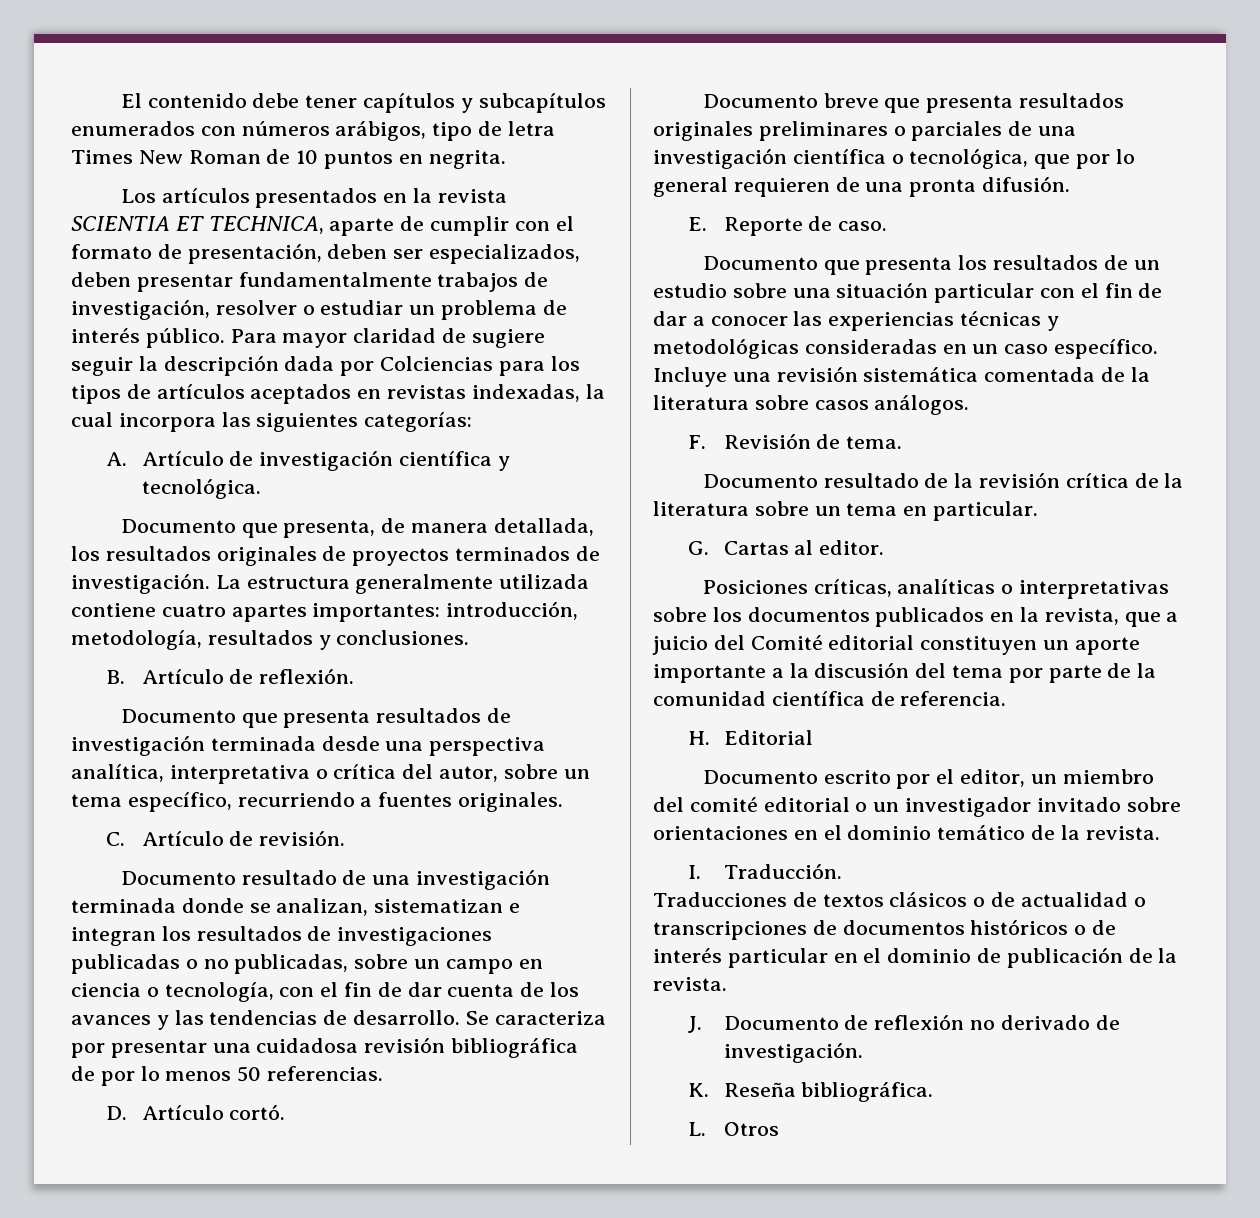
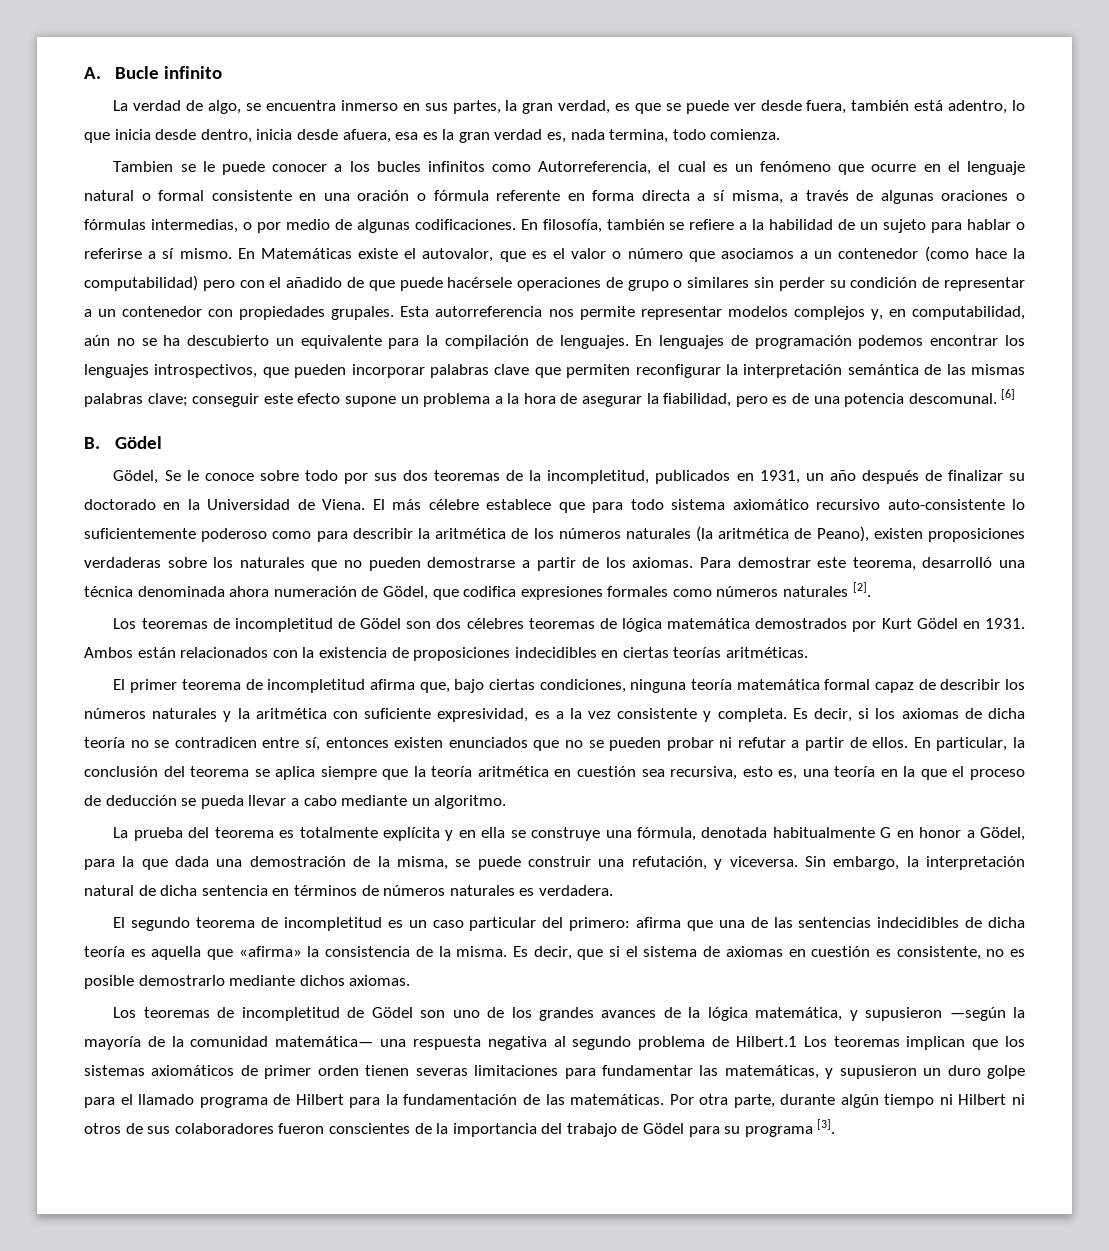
[120,93,606,113] [71,121,555,141] [71,149,506,169] [120,188,507,208] [71,216,574,236] [71,243,581,264] [71,272,549,292] [71,299,567,320] [71,328,545,348] [71,355,580,376] [71,384,605,404] [71,412,473,432] [106,450,510,471] [141,478,261,499] [120,518,594,538] [71,546,600,566] [71,573,590,594] [71,601,579,622] [71,630,470,650] [106,668,355,684] [120,708,512,728] [71,735,546,756] [71,764,590,784] [71,792,564,812] [106,830,346,846] [120,869,551,890] [71,898,521,916] [71,926,493,946] [71,954,543,974] [71,982,580,1002] [71,1010,606,1030] [71,1037,579,1058] [71,1066,384,1086] [106,1104,286,1120] [702,93,1125,113] [653,121,1077,141] [653,148,1135,169] [653,176,1071,197] [688,216,888,236] [702,255,1160,275] [653,282,1163,303] [653,311,1059,331] [653,338,1159,359] [653,366,1150,387] [653,395,970,415] [688,433,903,449] [702,472,1184,488] [653,501,1039,521] [688,540,885,555] [702,579,1170,599] [653,607,1179,627] [652,635,1140,655] [653,662,1157,683] [653,691,1007,706] [688,730,813,745] [702,769,1154,789] [653,797,1181,817] [653,825,1160,840] [688,863,842,879] [653,892,1146,907] [653,919,1117,940] [653,947,1178,968] [653,977,727,991] [688,1014,1120,1033] [723,1042,863,1063] [688,1082,934,1102] [688,1122,779,1136] El contenido debe tener capítulos y subcapítulos enumerados con números arábigos, tipo de letra Times New Roman de 10 puntos en negrita. // Los artículos presentados en la revista SCIENTIA ET TECHNICA, aparte de cumplir con el formato de presentación, deben ser especializados, deben presentar fundamentalmente trabajos de investigación, resolver o estudiar un problema de interés público. Para mayor claridad de sugiere seguir la descripción dada por Colciencias para los tipos de artículos aceptados en revistas indexadas, la cual incorpora las siguientes categorías: // A. Artículo de investigación científica y tecnológica. // Documento que presenta, de manera detallada, los resultados originales de proyectos terminados de investigación. La estructura generalmente utilizada contiene cuatro apartes importantes: introducción, metodología, resultados y conclusiones. // B. Artículo de reflexión. // Documento que presenta resultados de investigación terminada desde una perspectiva analítica, interpretativa o crítica del autor, sobre un tema específico, recurriendo a fuentes originales. // C. Artículo de revisión. // Documento resultado de una investigación terminada donde se analizan, sistematizan e integran los resultados de investigaciones publicadas o no publicadas, sobre un campo en ciencia o tecnología, con el fin de dar cuenta de los avances y las tendencias de desarrollo. Se caracteriza por presentar una cuidadosa revisión bibliográfica de por lo menos 50 referencias. // D. Artículo cortó. // Documento breve que presenta resultados originales preliminares o parciales de una investigación científica o tecnológica, que por lo general requieren de una pronta difusión. // E. Reporte de caso. // Documento que presenta los resultados de un estudio sobre una situación particular con el fin de dar a conocer las experiencias técnicas y metodológicas consideradas en un caso específico. Incluye una revisión sistemática comentada de la literatura sobre casos análogos. // F. Revisión de tema. // Documento resultado de la revisión crítica de la literatura sobre un tema en particular. // G. Cartas al editor. // Posiciones críticas, analíticas o interpretativas sobre los documentos publicados en la revista, que a juicio del Comité editorial constituyen un aporte importante a la discusión del tema por parte de la comunidad científica de referencia. // H. Editorial // Documento escrito por el editor, un miembro del comité editorial o un investigador invitado sobre orientaciones en el dominio temático de la revista. // I. Traducción. // Traducciones de textos clásicos o de actualidad o transcripciones de documentos históricos o de interés particular en el dominio de publicación de la revista. // J. Documento de reflexión no derivado de investigación. // K. Reseña bibliográfica. // L. Otros -> [84,66,222,79] [113,100,1026,114] [84,129,781,143] [113,161,1025,175] [84,190,1025,204] [84,219,1026,233] [84,246,1025,262] [84,275,1025,291] [84,306,1026,320] [84,335,1026,349] [84,364,1025,378] [84,389,1016,407] [84,436,162,449] [113,470,1025,484] [84,499,1025,513] [84,526,1025,542] [84,557,1025,571] [84,582,871,600] [113,618,1026,632] [84,647,809,661] [113,679,1025,693] [84,708,1025,722] [84,737,1026,751] [84,766,1025,780] [84,795,507,809] [113,827,1025,841] [84,856,1025,870] [84,885,613,896] [113,917,1025,931] [84,946,1025,960] [84,975,411,989] [113,1007,1025,1021] [84,1036,1026,1050] [84,1065,1025,1079] [84,1094,1025,1108] [84,1119,836,1137] A. Bucle infinito // La verdad de algo, se encuentra inmerso en sus partes, la gran verdad, es que se puede ver desde fuera, también está adentro, lo que inicia desde dentro, inicia desde afuera, esa es la gran verdad es, nada termina, todo comienza. // Tambien se le puede conocer a los bucles infinitos como Autorreferencia, el cual es un fenómeno que ocurre en el lenguaje natural o formal consistente en una oración o fórmula referente en forma directa a sí misma, a través de algunas oraciones o fórmulas intermedias, o por medio de algunas codificaciones. En filosofía, también se refiere a la habilidad de un sujeto para hablar o referirse a sí mismo. En Matemáticas existe el autovalor, que es el valor o número que asociamos a un contenedor (como hace la computabilidad) pero con el añadido de que puede hacérsele operaciones de grupo o similares sin perder su condición de representar a un contenedor con propiedades grupales. Esta autorreferencia nos permite representar modelos complejos y, en computabilidad, aún no se ha descubierto un equivalente para la compilación de lenguajes. En lenguajes de programación podemos encontrar los lenguajes introspectivos, que pueden incorporar palabras clave que permiten reconfigurar la interpretación semántica de las mismas palabras clave; conseguir este efecto supone un problema a la hora de asegurar la fiabilidad, pero es de una potencia descomunal. [6] // B. Gödel // Gödel, Se le conoce sobre todo por sus dos teoremas de la incompletitud, publicados en 1931, un año después de finalizar su doctorado en la Universidad de Viena. El más célebre establece que para todo sistema axiomático recursivo auto-consistente lo suficientemente poderoso como para describir la aritmética de los números naturales (la aritmética de Peano), existen proposiciones verdaderas sobre los naturales que no pueden demostrarse a partir de los axiomas. Para demostrar este teorema, desarrolló una técnica denominada ahora numeración de Gödel, que codifica expresiones formales como números naturales [2]. // Los teoremas de incompletitud de Gödel son dos célebres teoremas de lógica matemática demostrados por Kurt Gödel en 1931. Ambos están relacionados con la existencia de proposiciones indecidibles en ciertas teorías aritméticas. // El primer teorema de incompletitud afirma que, bajo ciertas condiciones, ninguna teoría matemática formal capaz de describir los números naturales y la aritmética con suficiente expresividad, es a la vez consistente y completa. Es decir, si los axiomas de dicha teoría no se contradicen entre sí, entonces existen enunciados que no se pueden probar ni refutar a partir de ellos. En particular, la conclusión del teorema se aplica siempre que la teoría aritmética en cuestión sea recursiva, esto es, una teoría en la que el proceso de deducción se pueda llevar a cabo mediante un algoritmo. // La prueba del teorema es totalmente explícita y en ella se construye una fórmula, denotada habitualmente G en honor a Gödel, para la que dada una demostración de la misma, se puede construir una refutación, y viceversa. Sin embargo, la interpretación natural de dicha sentencia en términos de números naturales es verdadera. // El segundo teorema de incompletitud es un caso particular del primero: afirma que una de las sentencias indecidibles de dicha teoría es aquella que «afirma» la consistencia de la misma. Es decir, que si el sistema de axiomas en cuestión es consistente, no es posible demostrarlo mediante dichos axiomas. // Los teoremas de incompletitud de Gödel son uno de los grandes avances de la lógica matemática, y supusieron —según la mayoría de la comunidad matemática— una respuesta negativa al segundo problema de Hilbert.1 Los teoremas implican que los sistemas axiomáticos de primer orden tienen severas limitaciones para fundamentar las matemáticas, y supusieron un duro golpe para el llamado programa de Hilbert para la fundamentación de las matemáticas. Por otra parte, durante algún tiempo ni Hilbert ni otros de sus colaboradores fueron conscientes de la importancia del trabajo de Gödel para su programa [3].

